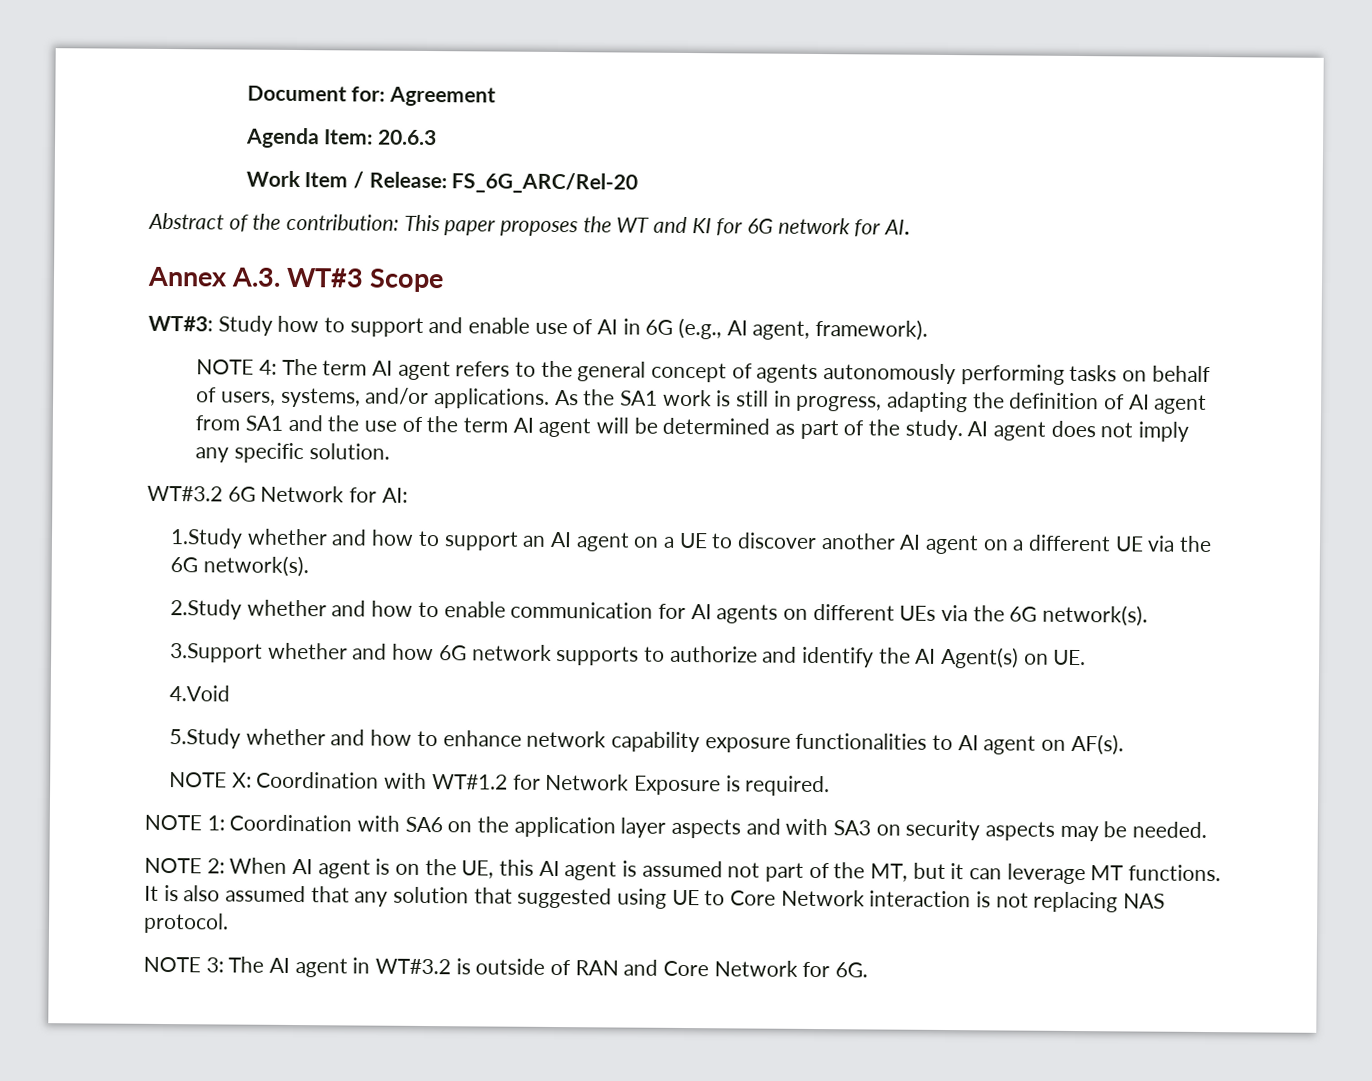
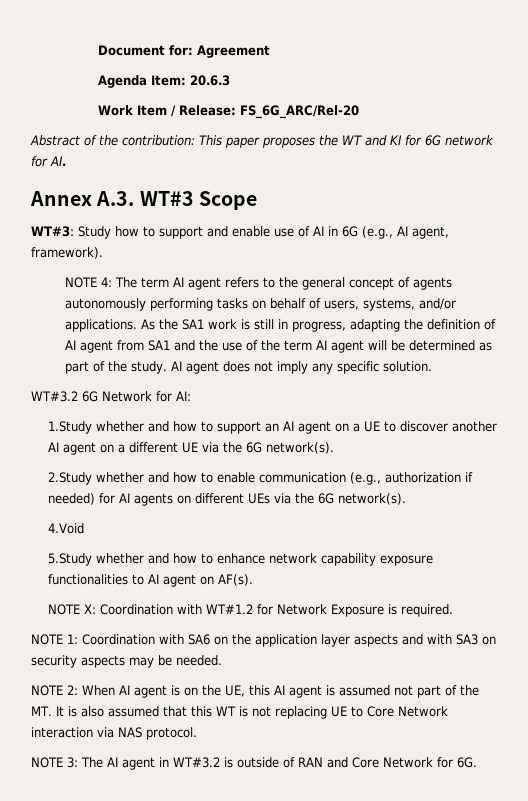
(654, 610) none -> [349,472,473,485] [47,493,95,505] (e.g., authorization if needed)
[170,642,1087,669] // 3.Support whether and how 6G network supports to authorize and identify the AI Agent(s) on UE. -> (406, 499) none
[870,862,1222,885] MT, but it can leverage MT functions. -> [31,706,52,716] MT.
[354,886,668,909] any solution that suggested using -> [190,706,327,719] this WT is not replacing
[976,891,1119,913] is not replacing -> [97,727,114,738] via

